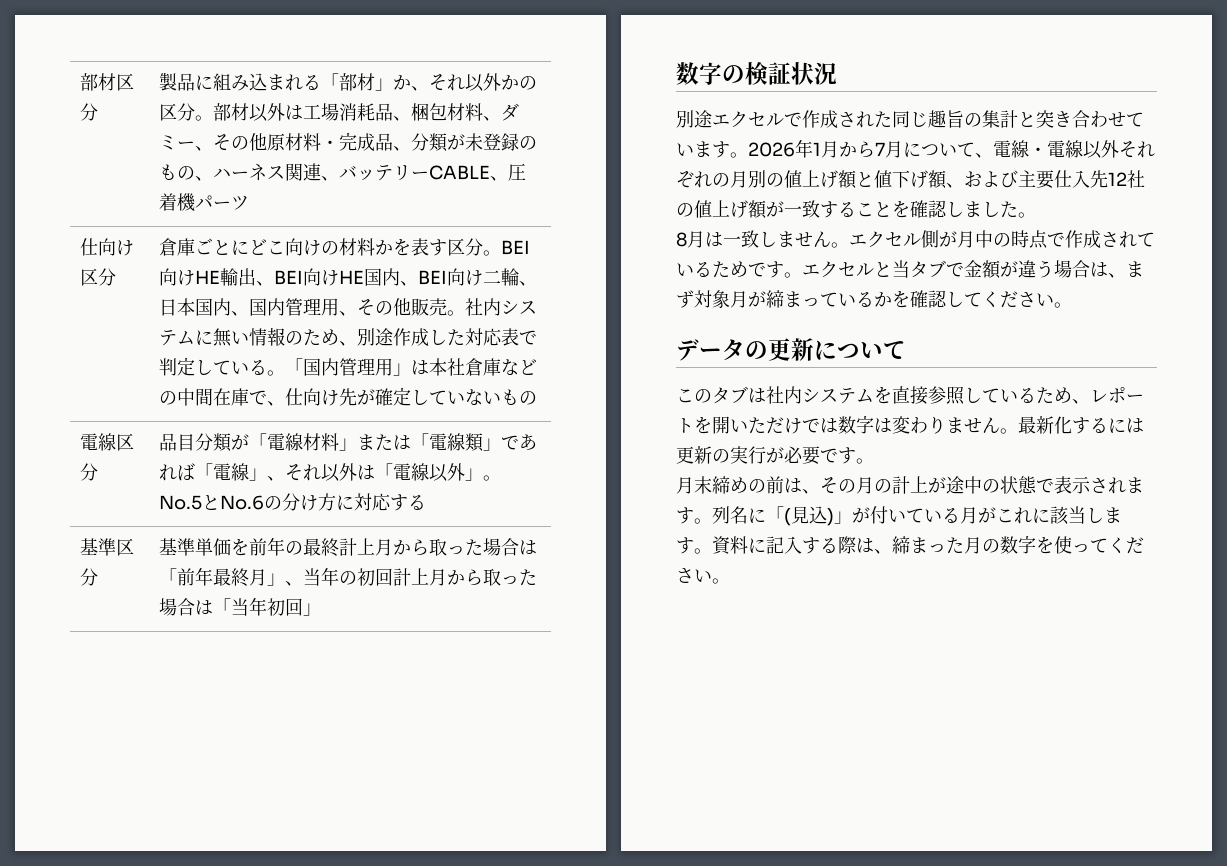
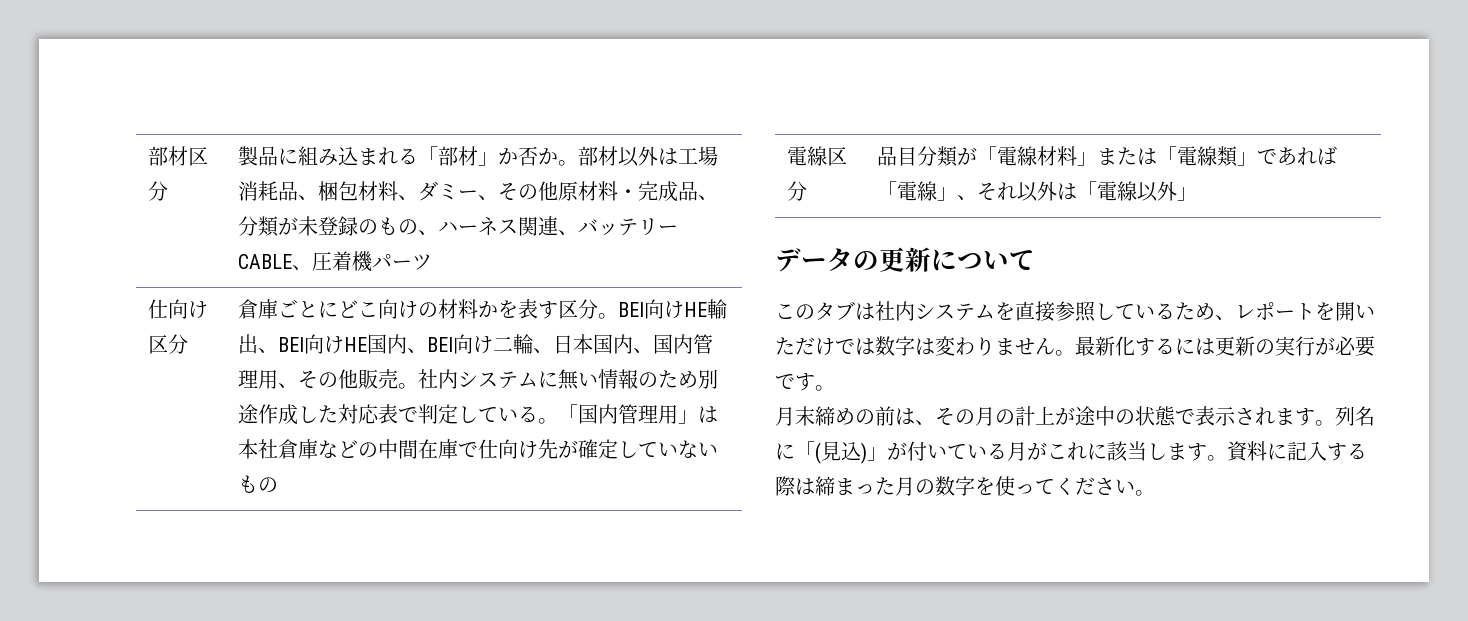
[411,73,538,92] [159,103,196,121] 、それ以外かの区分 -> [517,146,558,166] 否か
[339,341,358,346] 、 -> (698, 379) none
[267,401,286,406] 、 -> (478, 449) none
[483,475,502,481] [159,493,427,511] [80,538,135,556] [80,568,99,586] [159,537,538,557] [159,567,538,587] [159,597,322,616] [676,62,837,85] [676,110,1144,128] [676,139,1155,159] [676,170,1145,189] [676,200,1036,219] [676,230,1155,249] [676,260,1144,279] [676,290,1072,308] 。No.5とNo.6の分け方に対応する // 基準区分 | 基準単価を前年の最終計上月から取った場合は「前年最終月」、当年の初回計上月から取った場合は「当年初回」 // 数字の検証状況 // 別途エクセルで作成された同じ趣旨の集計と突き合わせています。2026年1月から7月について、電線・電線以外それぞれの月別の値上げ額と値下げ額、および主要仕入先12社の値上げ額が一致することを確認しました。 // 8月は一致しません。エクセル側が月中の時点で作成されているためです。エクセルと当タブで金額が違う場合は、まず対象月が締まっているかを確認してください。 -> (1197, 194) none
[874,549,892,554] 、 -> (815, 486) none

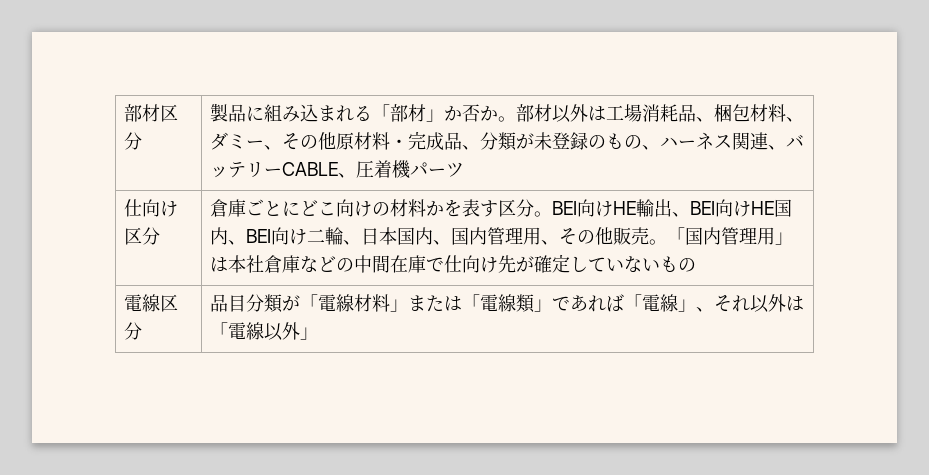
[417,369,718,390] [237,404,558,425] 社内システムに無い情報のため別途作成した対応表で判定している。 -> (668, 242) none
[775,247,1035,272] [775,301,1375,322] [775,336,1375,357] [775,373,835,391] [775,406,1375,426] [775,441,1367,464] [775,476,1155,496] // データの更新について // このタブは社内システムを直接参照しているため、レポートを開いただけでは数字は変わりません。最新化するには更新の実行が必要です。 // 月末締めの前は、その月の計上が途中の状態で表示されます。列名に「(見込)」が付いている月がこれに該当します。資料に記入する際は締まった月の数字を使ってください。 -> (319, 333) none

